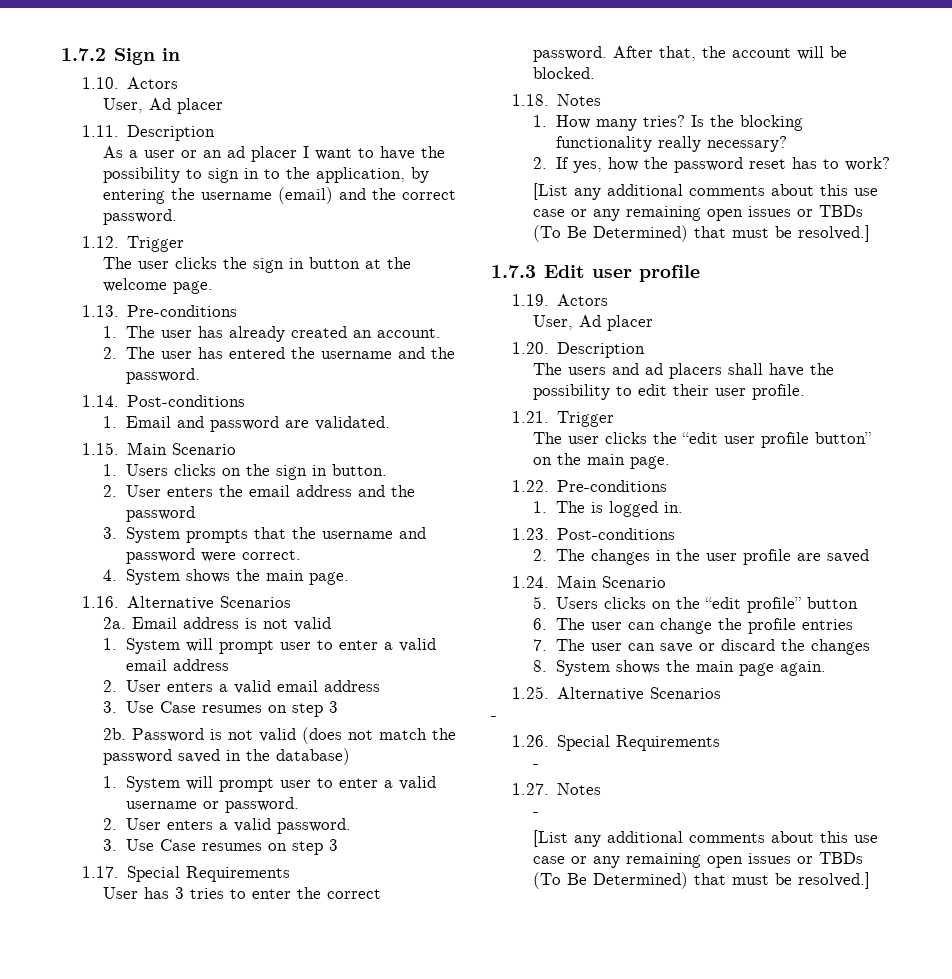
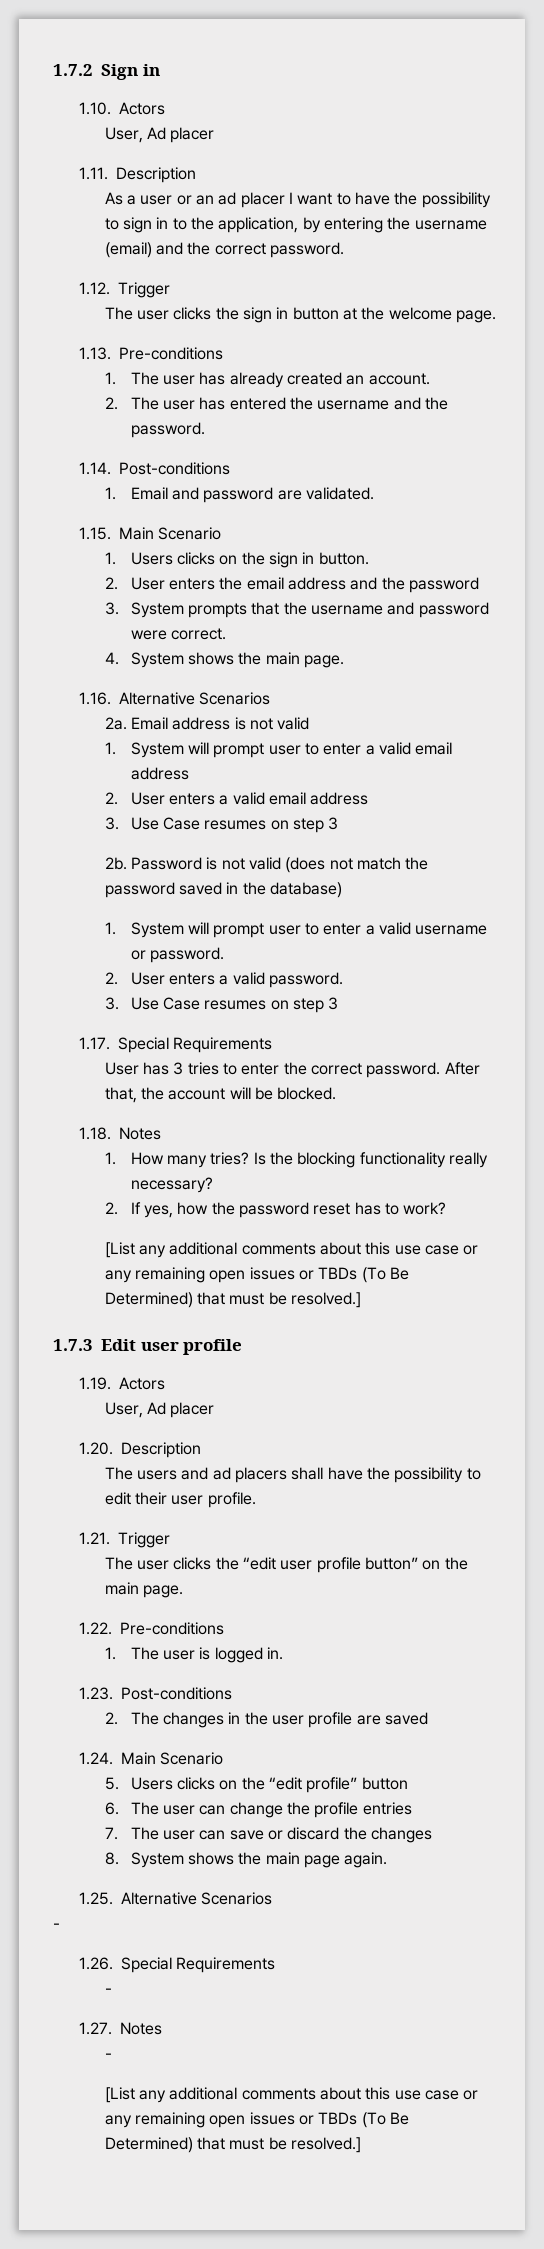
(585, 507) none -> [162,1650,195,1660] user

